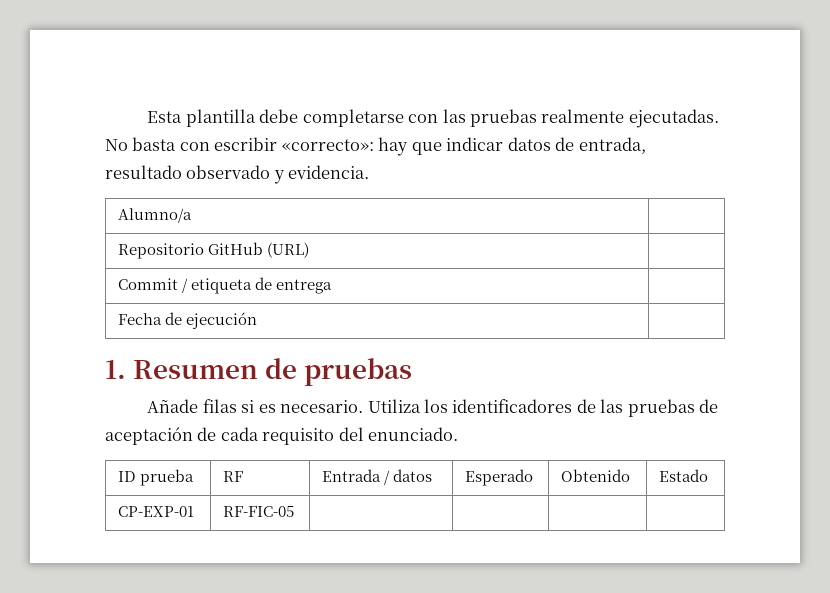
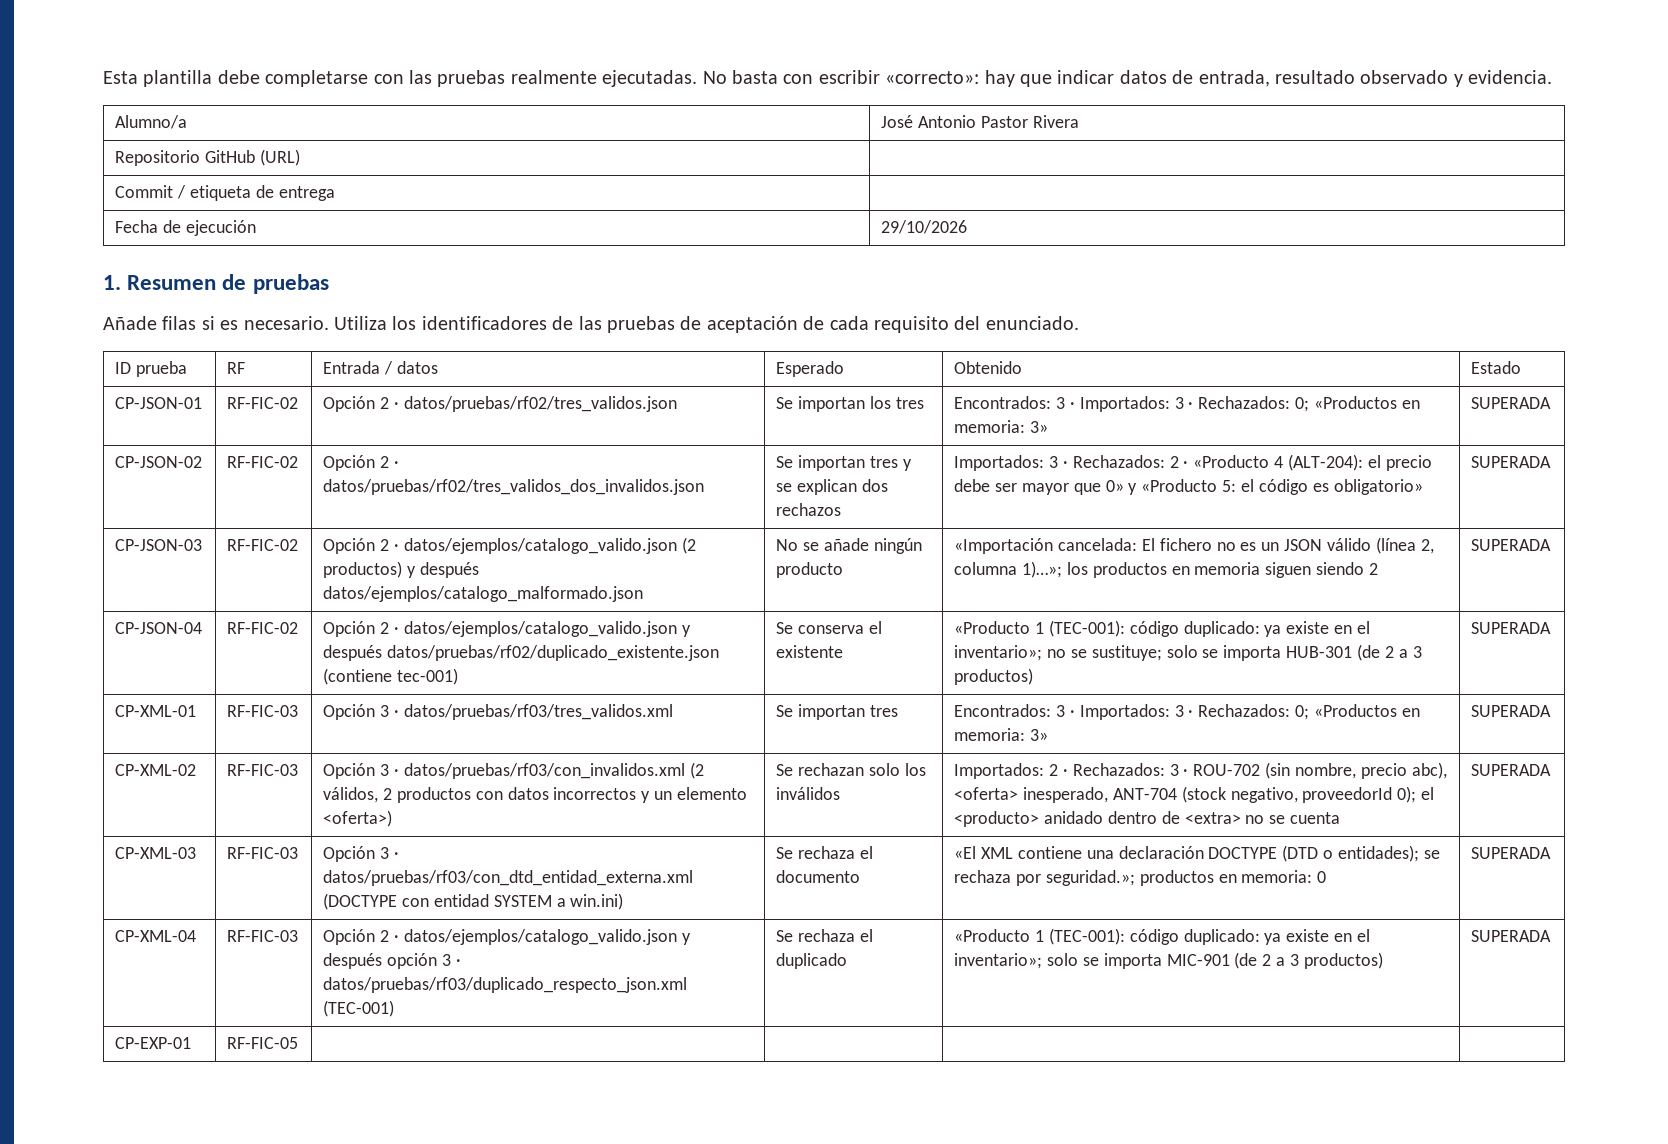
(192, 215) none -> [881,115,1079,128] José Antonio Pastor Rivera
(257, 320) none -> [881,220,968,234] 29/10/2026
(708, 475) none -> [115,397,203,409] [227,397,299,409] [323,396,677,412] [776,396,924,412] [954,396,1420,412] [954,420,1048,433] [1471,397,1552,409] [115,456,203,468] [227,456,299,468] [323,455,399,471] [323,479,705,495] [776,455,912,471] [776,479,888,495] [776,503,842,516] [954,454,1432,471] [954,479,1423,495] [1471,456,1552,468] [115,539,203,551] [227,539,299,551] [323,537,696,554] [323,561,479,578] [323,586,644,602] [776,538,922,554] [776,562,844,578] [954,537,1434,554] [954,561,1378,578] [1471,539,1552,551] [115,622,203,634] [227,622,299,634] [323,621,691,637] [323,645,719,661] [323,668,458,685] [776,621,882,634] [776,645,844,658] [954,620,1370,637] [954,644,1422,661] [954,668,1034,685] [1471,622,1552,634] [115,705,197,717] [227,705,299,717] [323,704,673,720] [776,704,898,720] [954,704,1420,720] [954,728,1048,741] [1471,705,1552,717] [115,764,197,776] [227,764,299,776] [323,762,704,779] [323,787,747,803] [323,810,393,827] [776,763,926,776] [776,787,841,800] [954,762,1447,779] [954,786,1435,803] [954,811,1341,827] [1471,764,1552,776] [115,847,197,859] [227,847,299,859] [323,846,399,862] [323,870,694,886] [323,893,624,910] [776,846,873,859] [776,870,861,883] [954,845,1440,862] [954,870,1327,886] [1471,847,1552,859] [115,930,197,942] [227,930,299,942] [323,929,691,945] [323,953,461,969] [323,977,688,993] [323,1000,395,1017] [776,929,873,942] [776,953,848,969] [954,928,1370,945] [954,952,1383,969] [1471,930,1552,942] // CP-JSON-01 | RF-FIC-02 | Opción 2 · datos/pruebas/rf02/tres_validos.json | Se importan los tres | Encontrados: 3 · Importados: 3 · Rechazados: 0; «Productos en memoria: 3» | SUPERADA // CP-JSON-02 | RF-FIC-02 | Opción 2 · datos/pruebas/rf02/tres_validos_dos_invalidos.json | Se importan tres y se explican dos rechazos | Importados: 3 · Rechazados: 2 · «Producto 4 (ALT-204): el precio debe ser mayor que 0» y «Producto 5: el código es obligatorio» | SUPERADA // CP-JSON-03 | RF-FIC-02 | Opción 2 · datos/ejemplos/catalogo_valido.json (2 productos) y después datos/ejemplos/catalogo_malformado.json | No se añade ningún producto | «Importación cancelada: El fichero no es un JSON válido (línea 2, columna 1)…»; los productos en memoria siguen siendo 2 | SUPERADA // CP-JSON-04 | RF-FIC-02 | Opción 2 · datos/ejemplos/catalogo_valido.json y después datos/pruebas/rf02/duplicado_existente.json (contiene tec-001) | Se conserva el existente | «Producto 1 (TEC-001): código duplicado: ya existe en el inventario»; no se sustituye; solo se importa HUB-301 (de 2 a 3 productos) | SUPERADA // CP-XML-01 | RF-FIC-03 | Opción 3 · datos/pruebas/rf03/tres_validos.xml | Se importan tres | Encontrados: 3 · Importados: 3 · Rechazados: 0; «Productos en memoria: 3» | SUPERADA // CP-XML-02 | RF-FIC-03 | Opción 3 · datos/pruebas/rf03/con_invalidos.xml (2 válidos, 2 productos con datos incorrectos y un elemento <oferta>) | Se rechazan solo los inválidos | Importados: 2 · Rechazados: 3 · ROU-702 (sin nombre, precio abc), <oferta> inesperado, ANT-704 (stock negativo, proveedorId 0); el <producto> anidado dentro de <extra> no se cuenta | SUPERADA // CP-XML-03 | RF-FIC-03 | Opción 3 · datos/pruebas/rf03/con_dtd_entidad_externa.xml (DOCTYPE con entidad SYSTEM a win.ini) | Se rechaza el documento | «El XML contiene una declaración DOCTYPE (DTD o entidades); se rechaza por seguridad.»; productos en memoria: 0 | SUPERADA // CP-XML-04 | RF-FIC-03 | Opción 2 · datos/ejemplos/catalogo_valido.json y después opción 3 · datos/pruebas/rf03/duplicado_respecto_json.xml (TEC-001) | Se rechaza el duplicado | «Producto 1 (TEC-001): código duplicado: ya existe en el inventario»; solo se importa MIC-901 (de 2 a 3 productos) | SUPERADA

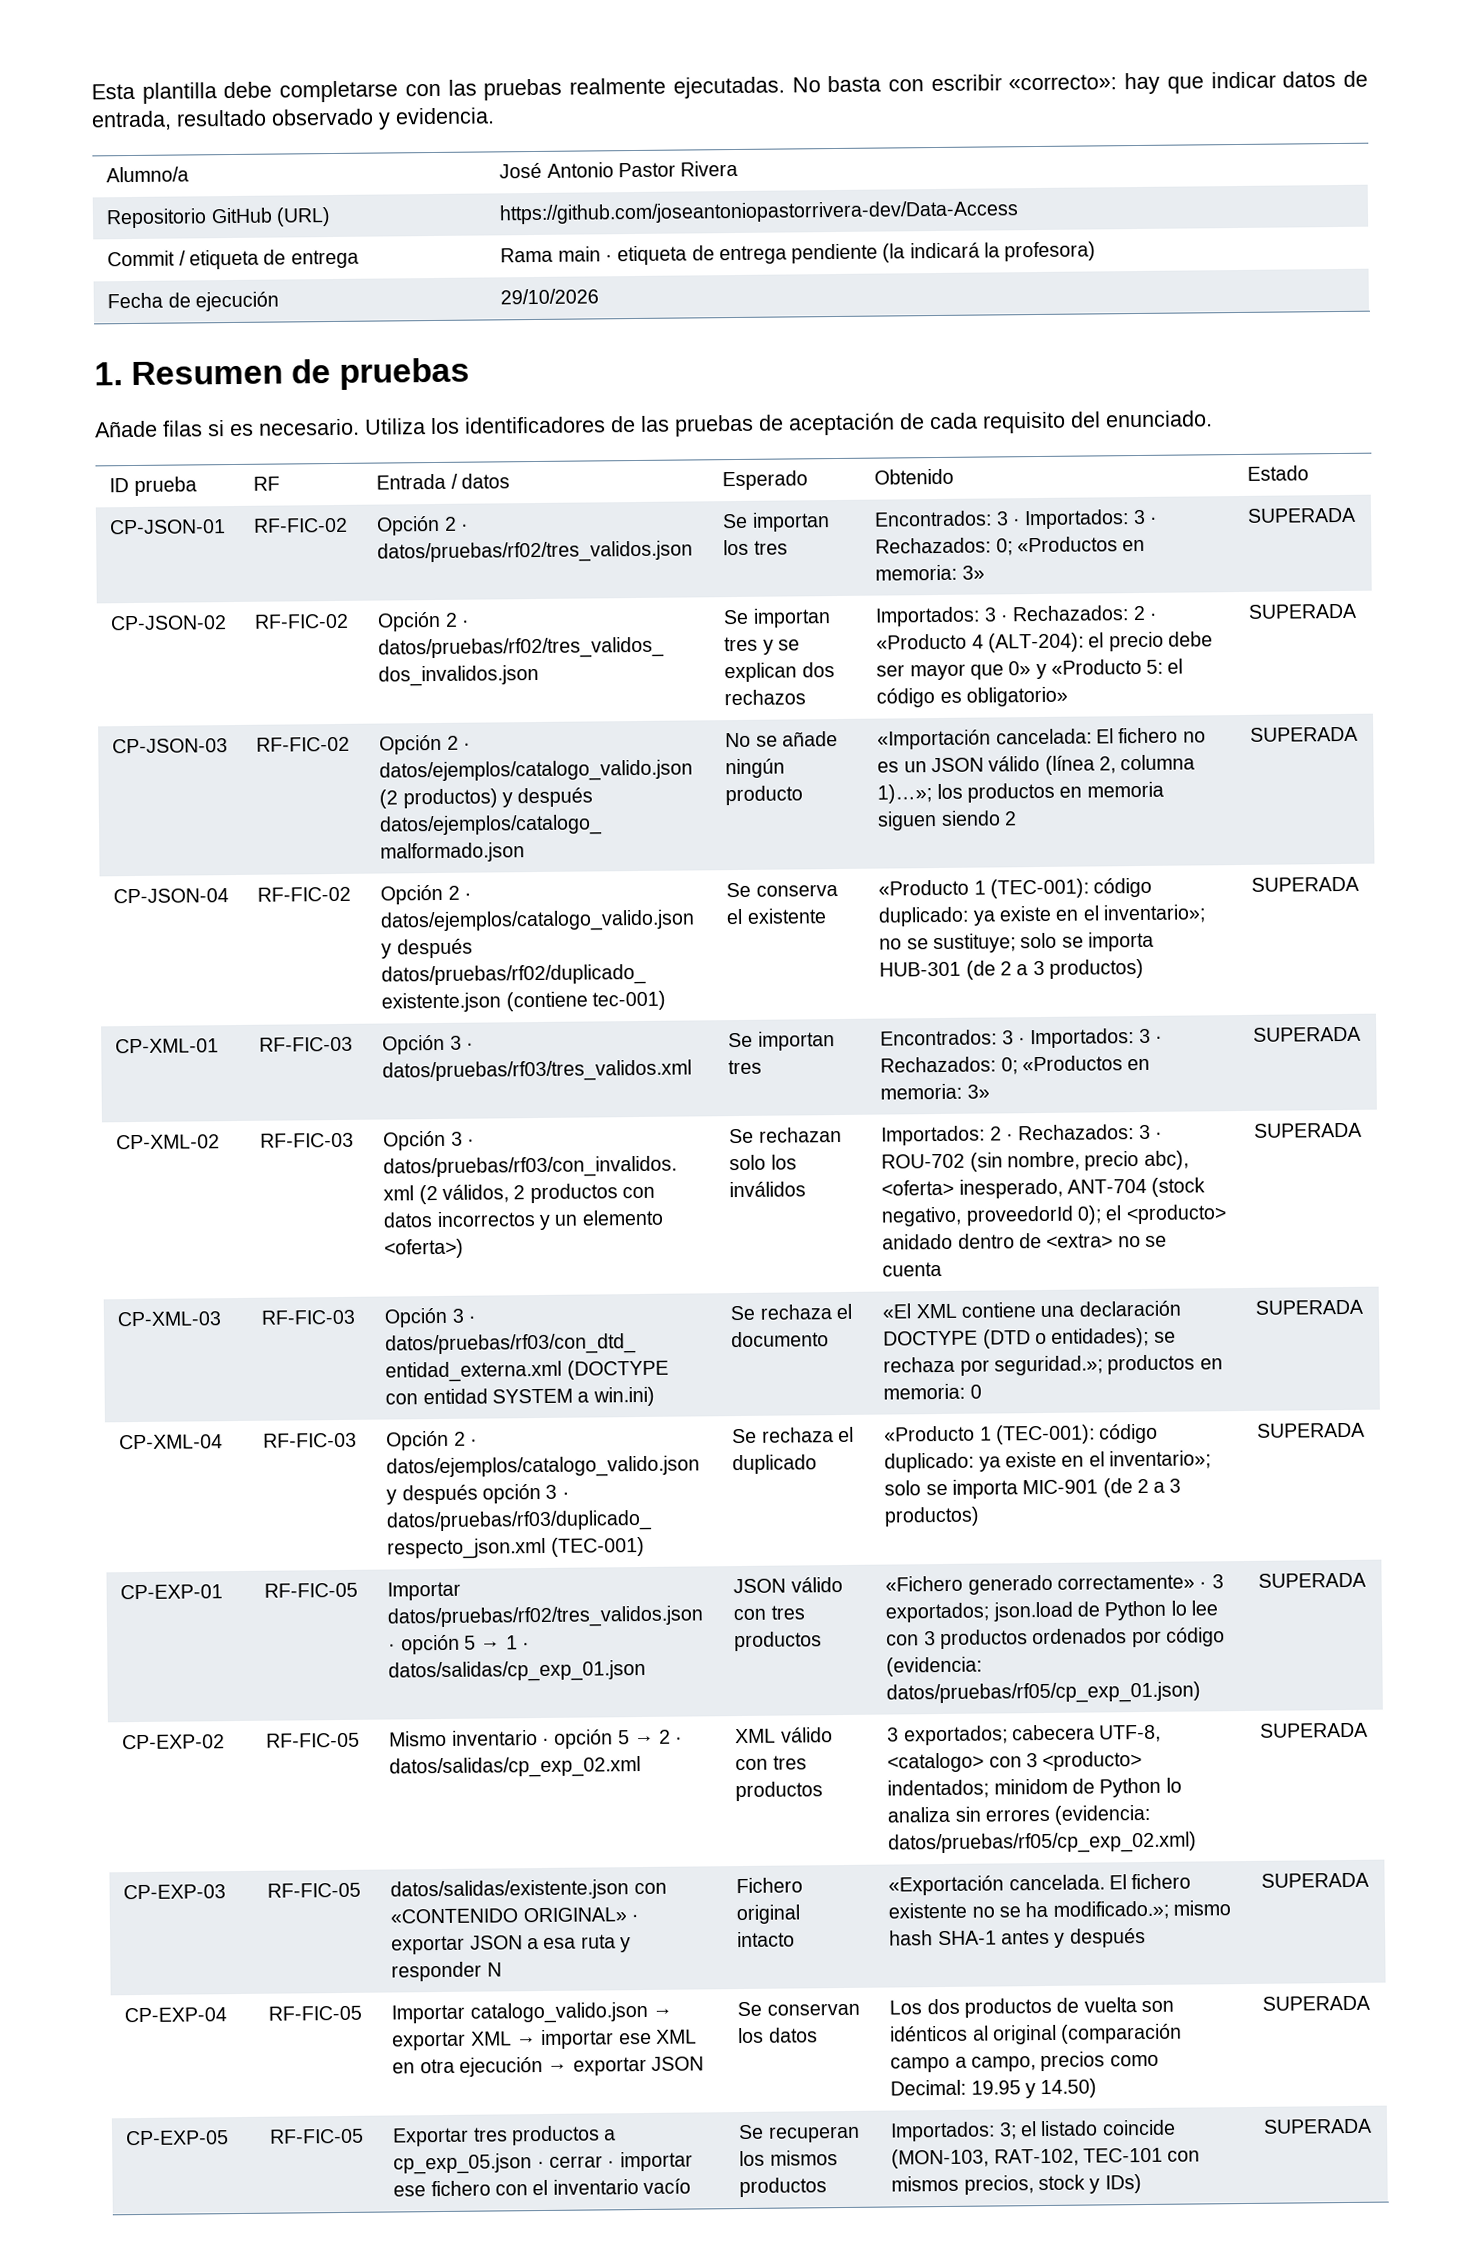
(300, 157) none -> [499,200,1020,225] https://github.com/joseantoniopastorrivera-dev/Data-Access
(335, 193) none -> [500,241,1097,266] Rama main · etiqueta de entrega pendiente (la indicará la profesora)
(299, 1043) | | | -> [387,1581,462,1601] [387,1605,705,1629] [388,1634,530,1655] [388,1659,647,1683] [733,1576,843,1594] [733,1605,805,1621] [734,1631,823,1652] [885,1574,1224,1595] [885,1600,1218,1623] [886,1627,1225,1650] [886,1656,983,1677] [886,1681,1202,1705] [1258,1572,1367,1588] [122,1734,226,1750] [266,1732,361,1748] [389,1729,684,1749] [389,1756,642,1779] [735,1727,833,1744] [735,1755,807,1771] [735,1781,824,1802] [887,1724,1162,1746] [887,1751,1143,1773] [887,1777,1182,1799] [887,1804,1152,1825] [888,1831,1198,1855] [1260,1722,1369,1738] [123,1884,227,1900] [267,1882,362,1898] [390,1879,667,1901] [390,1907,639,1924] [391,1934,631,1955] [391,1961,502,1982] [736,1877,804,1894] [736,1904,801,1925] [737,1931,796,1948] [888,1873,1192,1896] [888,1900,1231,1920] [889,1928,1146,1948] [1261,1872,1370,1888] [124,2007,228,2023] [268,2005,363,2021] [391,2001,673,2024] [392,2029,697,2051] [392,2056,704,2077] [737,2001,860,2017] [738,2027,818,2044] [889,1997,1174,2018] [890,2023,1183,2045] [890,2051,1159,2073] [890,2078,1098,2099] [1262,1995,1371,2011] [126,2130,230,2146] [270,2128,365,2144] [393,2125,617,2147] [393,2151,693,2175] [393,2178,691,2197] [738,2124,860,2143] [739,2150,838,2167] [739,2177,828,2198] [890,2119,1176,2142] [891,2147,1201,2169] [891,2174,1142,2195] [1263,2118,1373,2134] Importar datos/pruebas/rf02/tres_validos.json · opción 5 → 1 · datos/salidas/cp_exp_01.json | JSON válido con tres productos | «Fichero generado correctamente» · 3 exportados; json.load de Python lo lee con 3 productos ordenados por código (evidencia: datos/pruebas/rf05/cp_exp_01.json) | SUPERADA // CP-EXP-02 | RF-FIC-05 | Mismo inventario · opción 5 → 2 · datos/salidas/cp_exp_02.xml | XML válido con tres productos | 3 exportados; cabecera UTF-8, <catalogo> con 3 <producto> indentados; minidom de Python lo analiza sin errores (evidencia: datos/pruebas/rf05/cp_exp_02.xml) | SUPERADA // CP-EXP-03 | RF-FIC-05 | datos/salidas/existente.json con «CONTENIDO ORIGINAL» · exportar JSON a esa ruta y responder N | Fichero original intacto | «Exportación cancelada. El fichero existente no se ha modificado.»; mismo hash SHA-1 antes y después | SUPERADA // CP-EXP-04 | RF-FIC-05 | Importar catalogo_valido.json → exportar XML → importar ese XML en otra ejecución → exportar JSON | Se conservan los datos | Los dos productos de vuelta son idénticos al original (comparación campo a campo, precios como Decimal: 19.95 y 14.50) | SUPERADA // CP-EXP-05 | RF-FIC-05 | Exportar tres productos a cp_exp_05.json · cerrar · importar ese fichero con el inventario vacío | Se recuperan los mismos productos | Importados: 3; el listado coincide (MON-103, RAT-102, TEC-101 con mismos precios, stock y IDs) | SUPERADA

